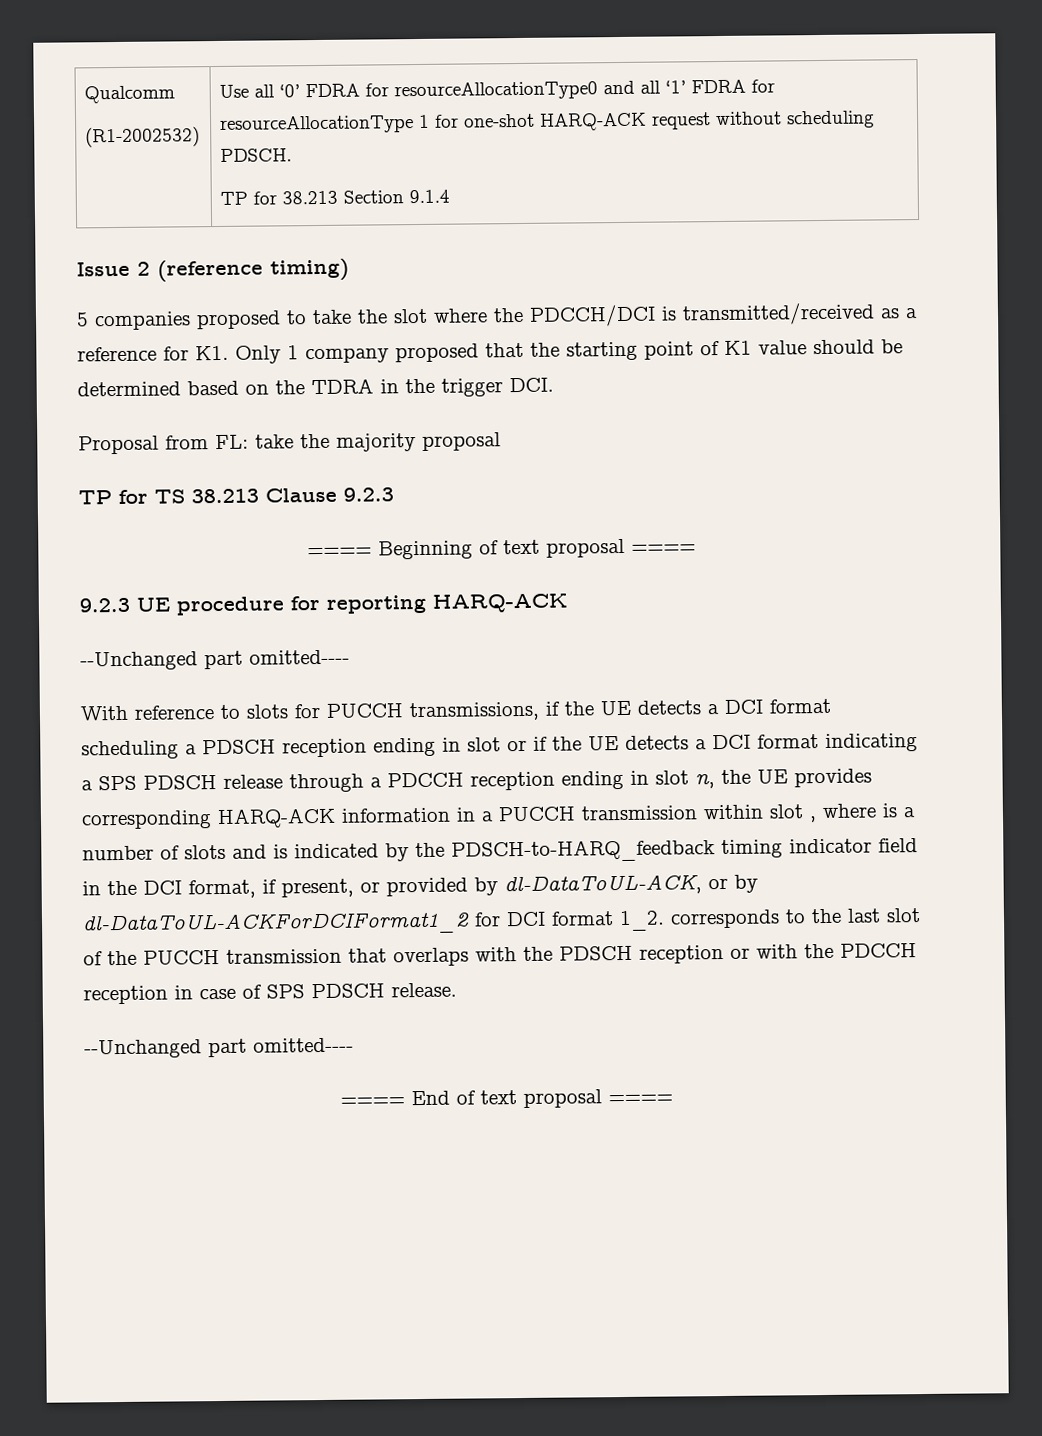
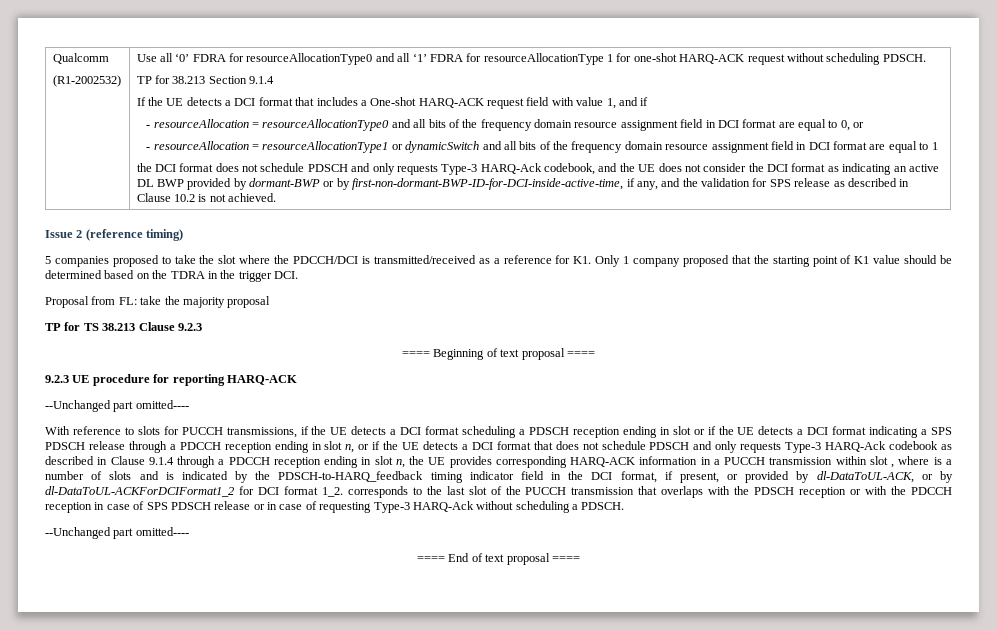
(451, 196) none -> [136,97,649,109] [146,119,865,131] [146,141,938,153] [136,163,939,175] [136,178,910,190] [136,193,277,202] // If the UE detects a DCI format that includes a One-shot HARQ-ACK request field with value 1, and if // - resourceAllocation = resourceAllocationType0 and all bits of the frequency domain resource assignment field in DCI format are equal to 0, or // - resourceAllocation = resourceAllocationType1 or dynamicSwitch and all bits of the frequency domain resource assignment field in DCI format are equal to 1 // the DCI format does not schedule PDSCH and only requests Type-3 HARQ-Ack codebook, and the UE does not consider the DCI format as indicating an active DL BWP provided by dormant-BWP or by first-non-dormant-BWP-ID-for-DCI-inside-active-time, if any, and the validation for SPS release as described in Clause 10.2 is not achieved.
(715, 781) none -> [358,441,952,453] [45,456,405,468] or if the UE detects a DCI format that does not schedule PDSCH and only requests Type-3 HARQ-Ack codebook as described in Clause 9.1.4 through a PDCCH reception ending in slot n,
[391,982,457,998] release. -> [214,501,625,513] release or in case of requesting Type-3 HARQ-Ack without scheduling a PDSCH.

